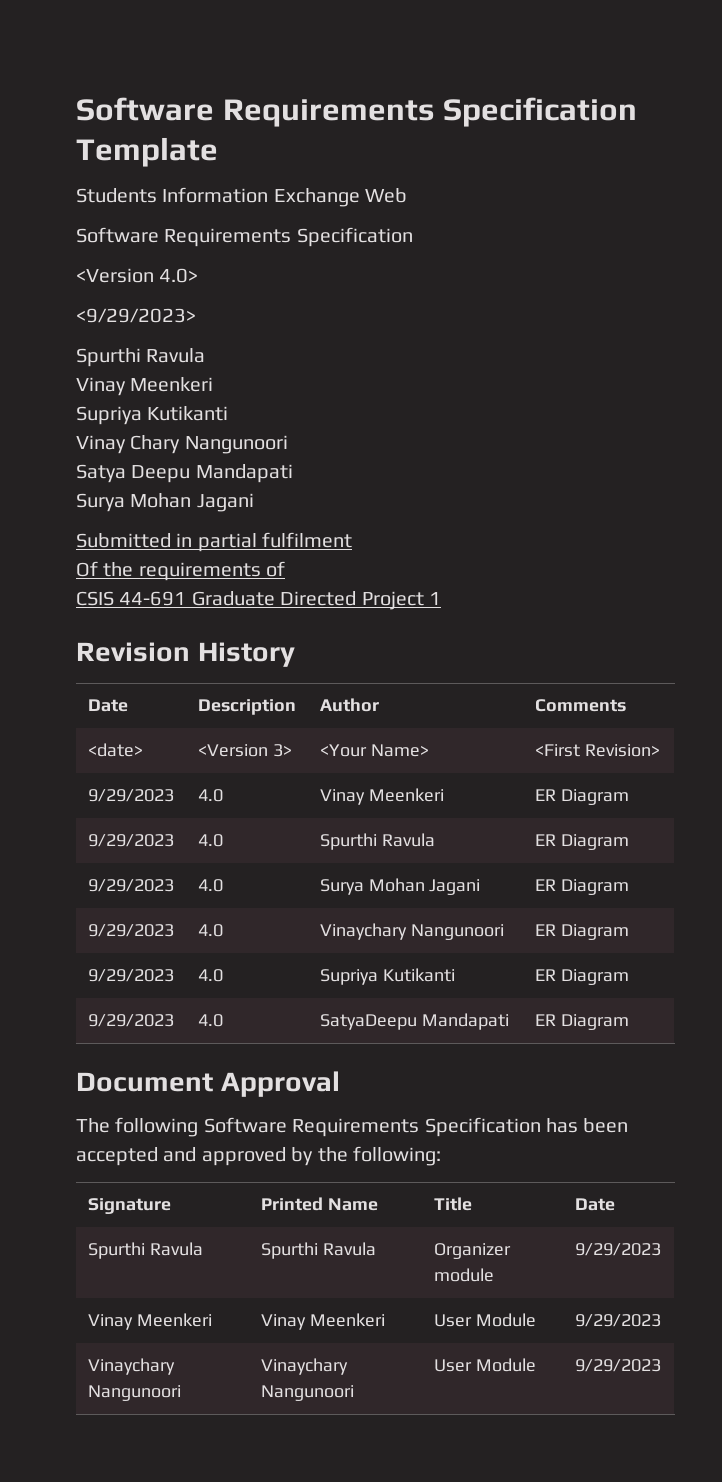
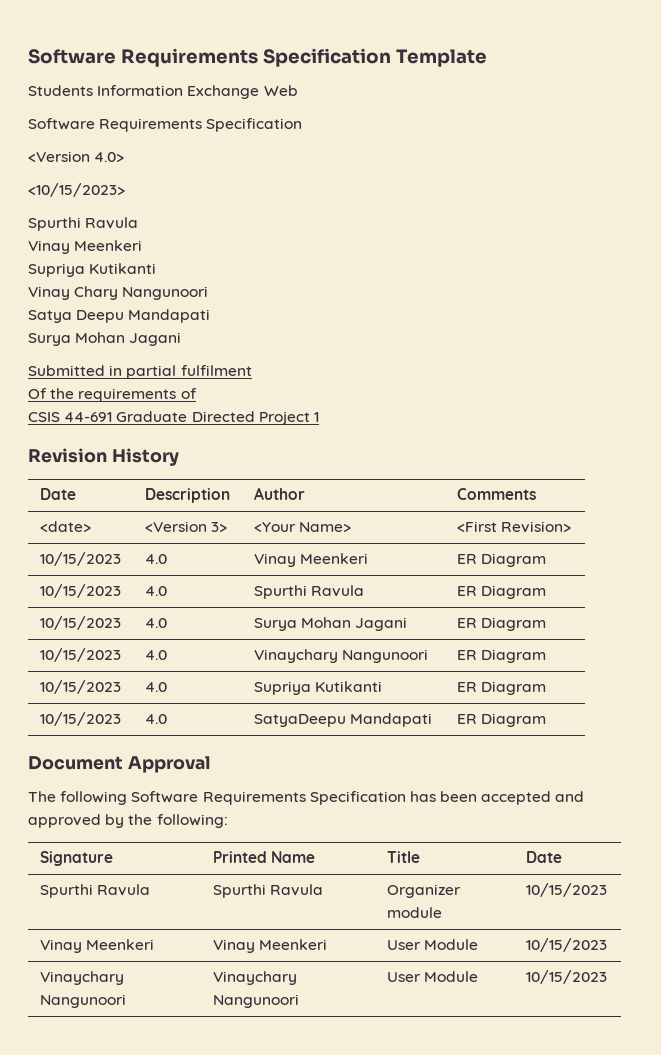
[76,308,196,323] <9/29/2023> -> [28,183,125,197] <10/15/2023>
[87,789,174,802] 9/29/2023 -> [39,552,121,566] 10/15/2023
[87,834,174,847] 9/29/2023 -> [39,584,121,598] 10/15/2023
[87,879,174,892] 9/29/2023 -> [39,616,121,630] 10/15/2023
[87,924,174,937] 9/29/2023 -> [39,648,121,662] 10/15/2023
[87,969,174,982] 9/29/2023 -> [39,680,121,694] 10/15/2023
[87,1014,174,1027] 9/29/2023 -> [39,712,121,726] 10/15/2023
[574,1243,661,1256] 9/29/2023 -> [525,883,607,897] 10/15/2023
[574,1314,661,1327] 9/29/2023 -> [525,938,607,952] 10/15/2023
[574,1359,661,1372] 9/29/2023 -> [525,970,607,984] 10/15/2023

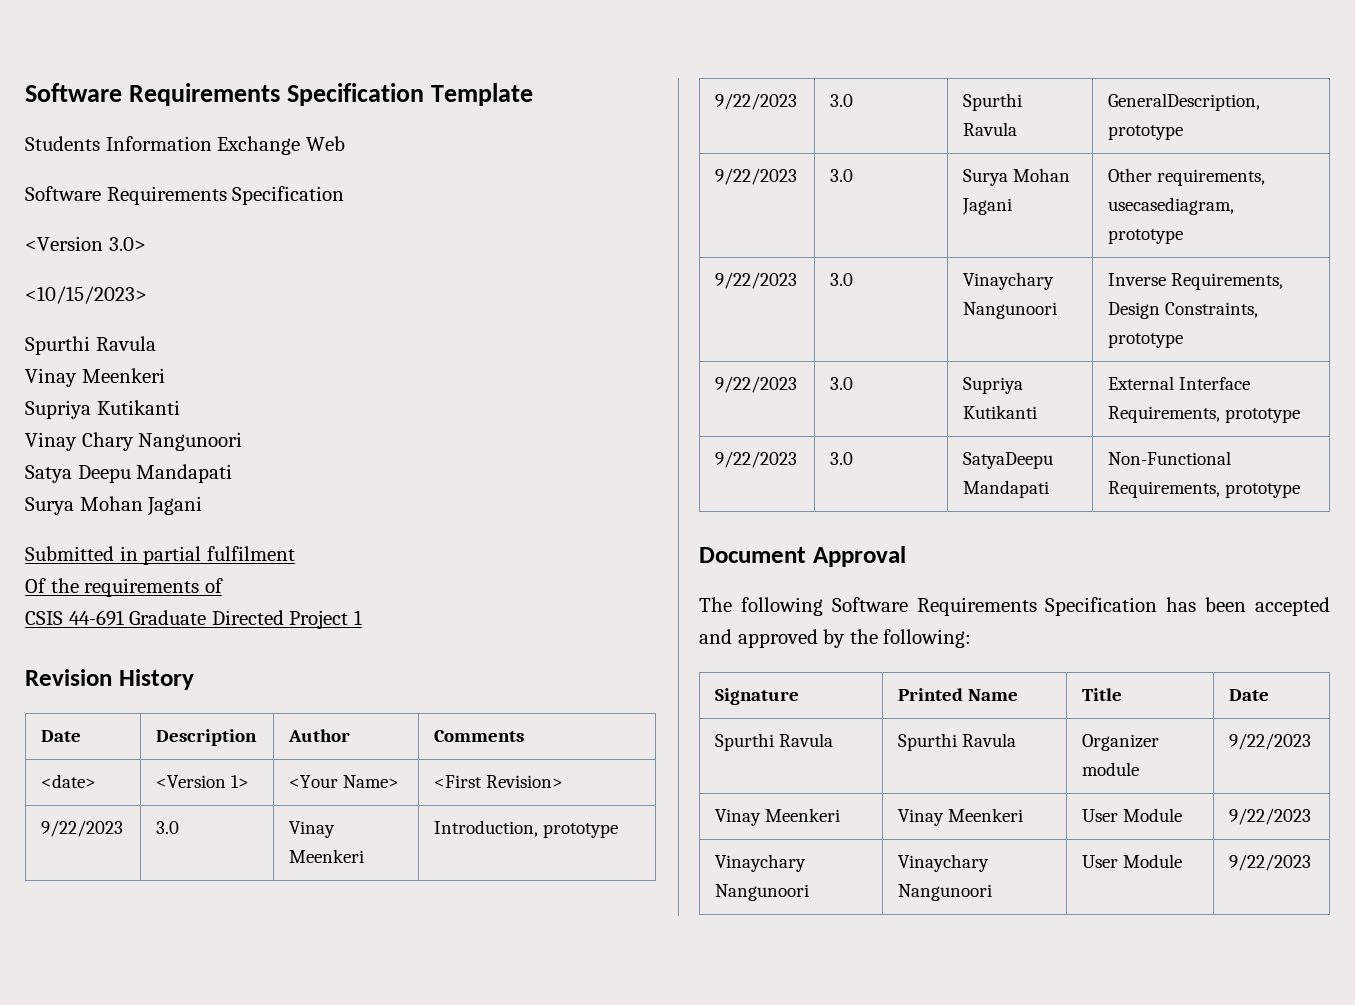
[94,152,125,162] 4.0> -> [108,237,146,251] 3.0>
[210,522,227,532] 3> -> [231,775,250,788] 1>
[39,552,121,566] [144,554,167,564] [253,553,368,567] [456,553,546,567] [39,584,121,598] [144,586,167,596] [253,585,364,599] [456,585,546,599] [39,616,121,630] [144,618,167,628] [253,617,407,631] [456,617,546,631] [39,648,121,662] [144,650,167,660] [253,649,428,663] [456,649,546,663] [39,680,121,694] [144,682,167,692] [253,681,382,695] [456,681,546,695] [39,712,121,726] [144,714,167,724] 10/15/2023 | 4.0 | Vinay Meenkeri | ER Diagram // 10/15/2023 | 4.0 | Spurthi Ravula | ER Diagram // 10/15/2023 | 4.0 | Surya Mohan Jagani | ER Diagram // 10/15/2023 | 4.0 | Vinaychary Nangunoori | ER Diagram // 10/15/2023 | 4.0 | Supriya Kutikanti | ER Diagram // 10/15/2023 | 4.0 -> [41,820,124,837] [156,821,180,834] [289,821,336,838] [289,849,365,863] [434,820,619,838] [715,93,798,110] [830,94,854,107] [963,93,1023,111] [963,122,1018,136] [1108,93,1261,111] [1108,125,1184,140] [715,168,798,185] [830,169,854,182] [963,168,1071,186] [962,198,1013,215] [1108,168,1266,186] [1108,197,1235,215] [1108,229,1184,244] [715,272,798,289] [830,273,854,286] [963,272,1055,290] [963,302,1058,319] [1108,273,1284,290] [1108,302,1259,319] [1108,333,1184,348] [715,376,798,393] [830,377,854,390] [963,377,1024,394] [963,405,1038,419] [1108,376,1251,390] [1108,406,1301,423] [715,451,798,468] [830,452,854,465] 9/22/2023 | 3.0 | Vinay Meenkeri | Introduction, prototype // 9/22/2023 | 3.0 | Spurthi Ravula | GeneralDescription, prototype // 9/22/2023 | 3.0 | Surya Mohan Jagani | Other requirements, usecasediagram, prototype // 9/22/2023 | 3.0 | Vinaychary Nangunoori | Inverse Requirements, Design Constraints, prototype // 9/22/2023 | 3.0 | Supriya Kutikanti | External Interface Requirements, prototype // 9/22/2023 | 3.0
[456,713,546,727] ER Diagram -> [1108,451,1232,465] [1108,481,1301,498] Non-Functional Requirements, prototype
[525,883,607,897] 10/15/2023 -> [1229,733,1312,750] 9/22/2023
[525,938,607,952] 10/15/2023 -> [1229,808,1312,825] 9/22/2023
[525,970,607,984] 10/15/2023 -> [1229,854,1312,871] 9/22/2023

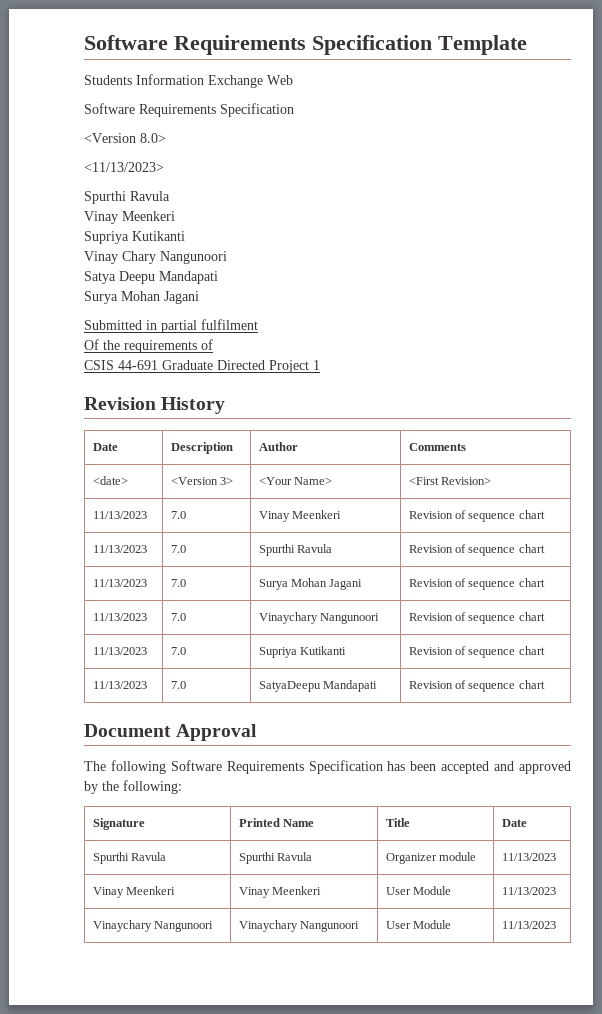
[108,237,146,251] [25,286,147,304] 3.0> // <10/15/2023> -> [140,133,166,143] [84,162,164,172] 8.0> // <11/13/2023>
[231,775,250,788] 1> -> [219,477,233,485] 3>
[41,820,124,837] [156,821,180,834] [289,821,336,838] [289,849,365,863] [434,820,619,838] [715,93,798,110] [830,94,854,107] [963,93,1023,111] [963,122,1018,136] [1108,93,1261,111] [1108,125,1184,140] [715,168,798,185] [830,169,854,182] [963,168,1071,186] [962,198,1013,215] [1108,168,1266,186] [1108,197,1235,215] [1108,229,1184,244] [715,272,798,289] [830,273,854,286] [963,272,1055,290] [963,302,1058,319] [1108,273,1284,290] [1108,302,1259,319] [1108,333,1184,348] [715,376,798,393] [830,377,854,390] [963,377,1024,394] [963,405,1038,419] [1108,376,1251,390] [1108,406,1301,423] [715,451,798,468] [830,452,854,465] [963,452,1054,469] [963,480,1050,498] [1108,451,1232,465] [1108,481,1301,498] 9/22/2023 | 3.0 | Vinay Meenkeri | Introduction, prototype // 9/22/2023 | 3.0 | Spurthi Ravula | GeneralDescription, prototype // 9/22/2023 | 3.0 | Surya Mohan Jagani | Other requirements, usecasediagram, prototype // 9/22/2023 | 3.0 | Vinaychary Nangunoori | Inverse Requirements, Design Constraints, prototype // 9/22/2023 | 3.0 | Supriya Kutikanti | External Interface Requirements, prototype // 9/22/2023 | 3.0 | SatyaDeepu Mandapati | Non-Functional Requirements, prototype -> [92,511,147,519] [170,511,186,519] [258,510,341,522] [408,510,545,522] [92,545,147,553] [170,545,186,553] [258,544,332,556] [408,544,545,556] [92,579,147,587] [170,579,186,587] [258,578,363,590] [408,578,545,590] [92,613,147,621] [170,613,186,621] [258,612,379,624] [408,612,545,624] [92,647,147,655] [170,647,186,655] [258,646,346,658] [408,646,545,658] [92,681,147,689] [170,681,186,689] [258,680,377,692] [408,680,545,692] 11/13/2023 | 7.0 | Vinay Meenkeri | Revision of sequence chart // 11/13/2023 | 7.0 | Spurthi Ravula | Revision of sequence chart // 11/13/2023 | 7.0 | Surya Mohan Jagani | Revision of sequence chart // 11/13/2023 | 7.0 | Vinaychary Nangunoori | Revision of sequence chart // 11/13/2023 | 7.0 | Supriya Kutikanti | Revision of sequence chart // 11/13/2023 | 7.0 | SatyaDeepu Mandapati | Revision of sequence chart
[1229,733,1312,750] 9/22/2023 -> [501,853,556,861] 11/13/2023
[1229,808,1312,825] 9/22/2023 -> [501,887,556,895] 11/13/2023
[1229,854,1312,871] 9/22/2023 -> [501,921,556,929] 11/13/2023

